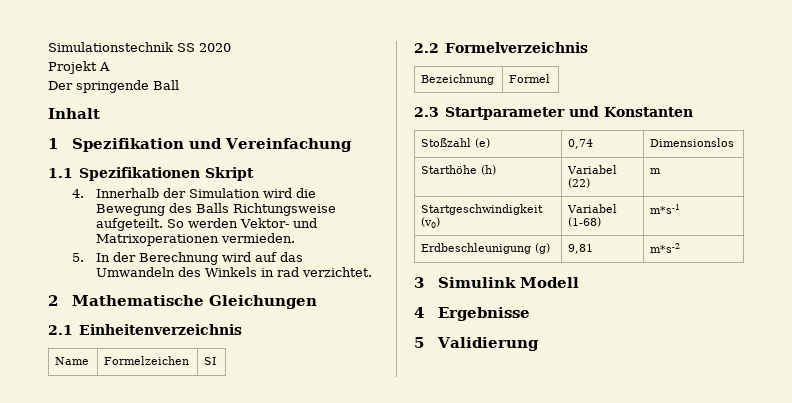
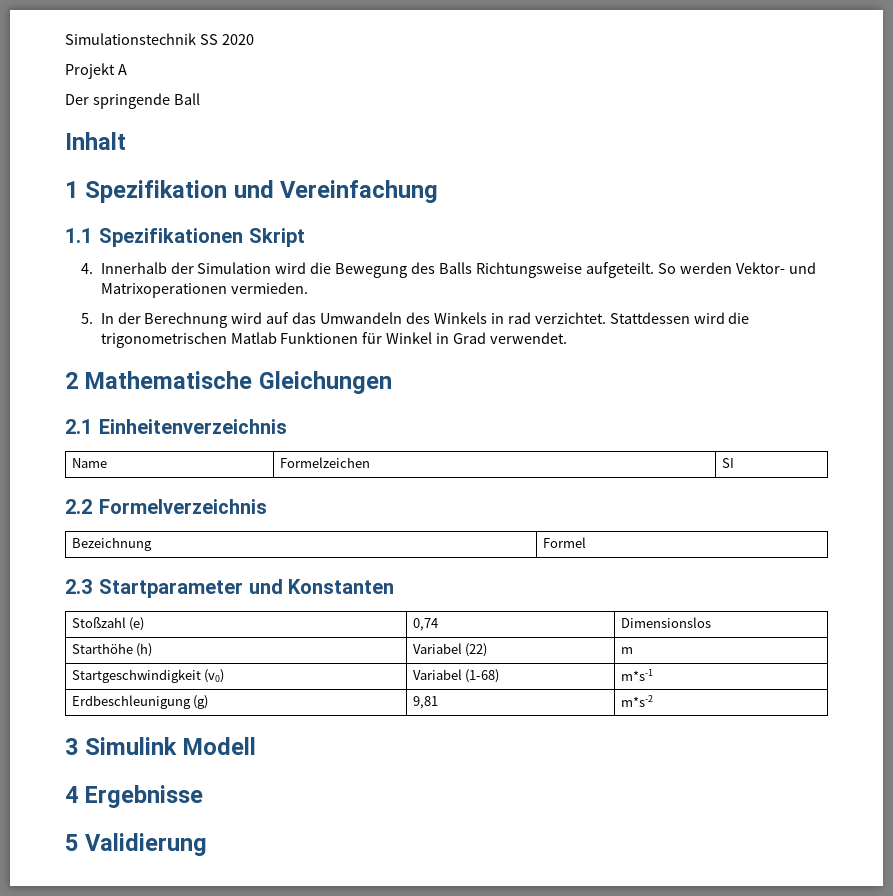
(373, 272) none -> [609,312,750,324] [100,332,568,348] Stattdessen wird die trigonometrischen Matlab Funktionen für Winkel in Grad verwendet.

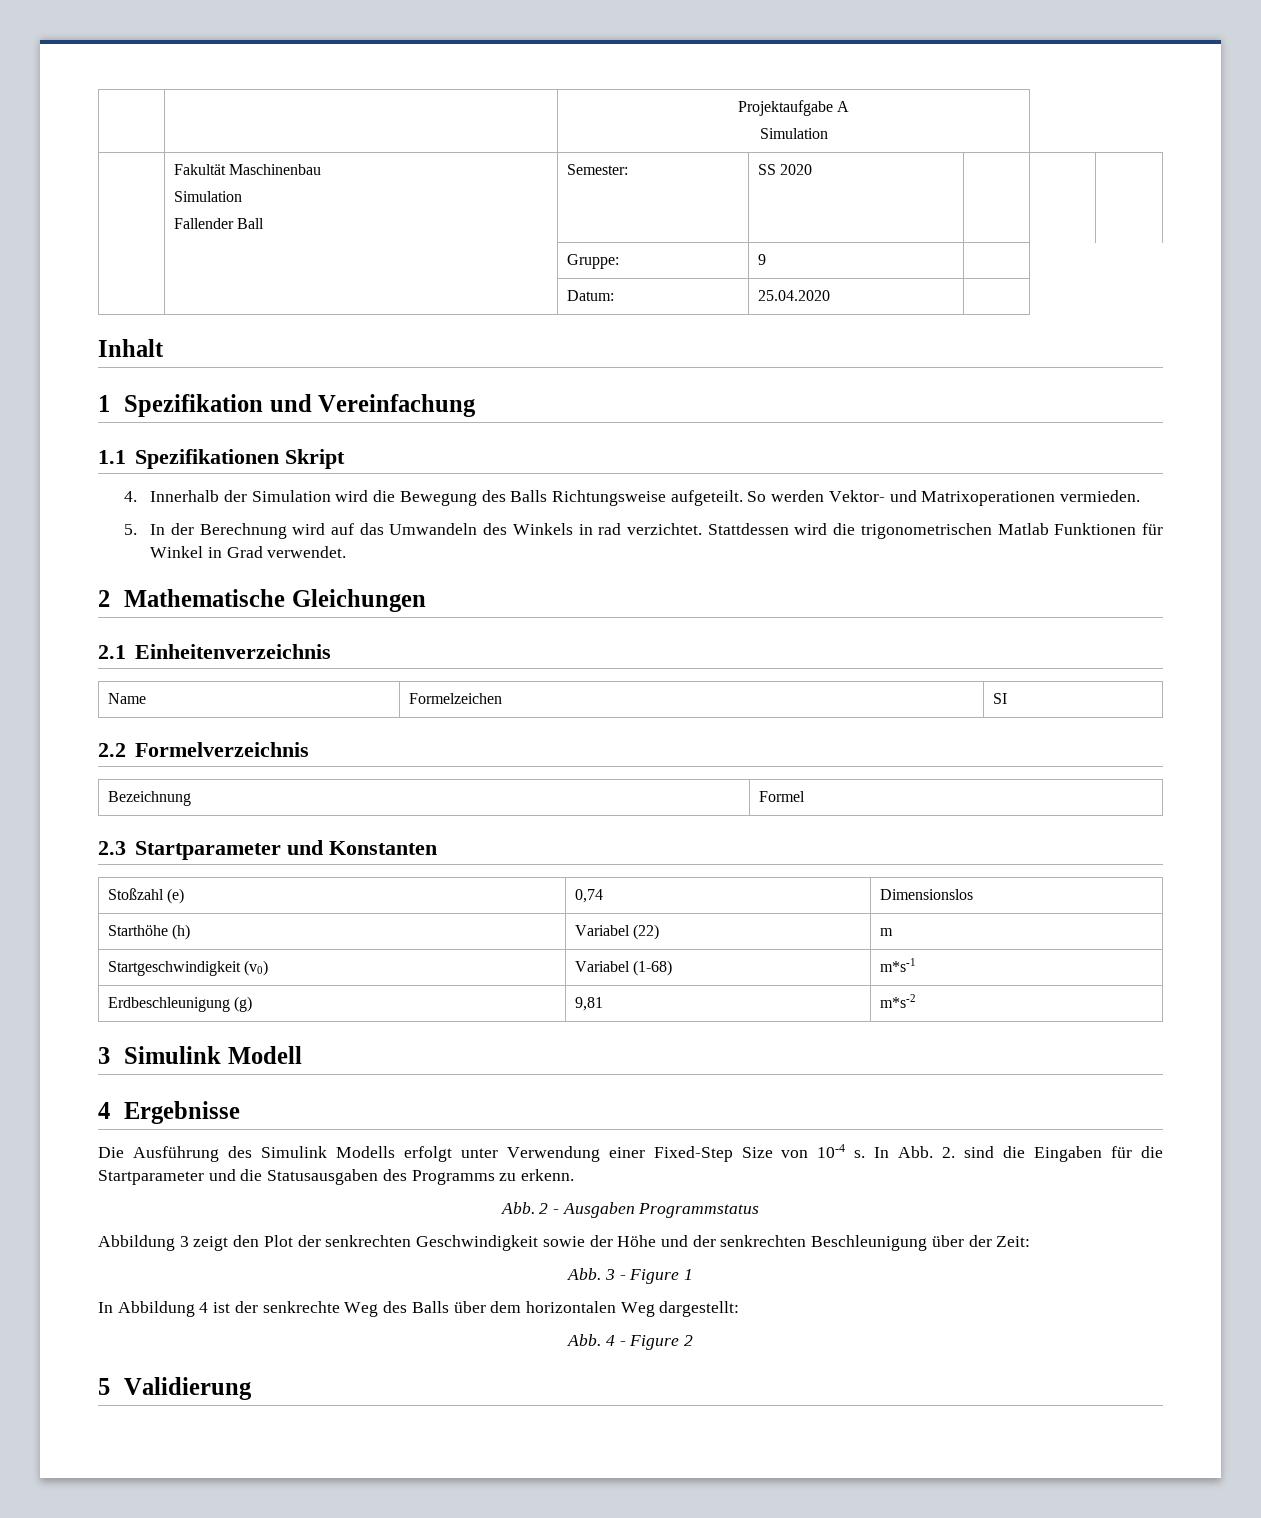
[65,33,254,45] [65,63,127,79] [65,93,200,109] Simulationstechnik SS 2020 // Projekt A // Der springende Ball -> [737,100,850,116] [759,128,828,139] [173,164,322,175] [173,191,242,202] [173,218,265,229] [566,164,628,175] [757,164,813,175] [566,254,619,269] [757,254,766,265] [566,290,614,301] [757,290,830,301] | | Projektaufgabe A // Simulation // | Fakultät Maschinenbau // Simulation // Fallender Ball | Semester: | SS 2020 | | | // | | Gruppe: | 9 | // | | Datum: | 25.04.2020 |
(204, 796) none -> [98,1144,1164,1162] [98,1169,575,1185] [500,1202,760,1218] [98,1235,1031,1251] [567,1268,693,1284] [98,1301,740,1317] [567,1334,693,1350] // Die Ausführung des Simulink Modells erfolgt unter Verwendung einer Fixed-Step Size von 10-4 s. In Abb. 2. sind die Eingaben für die Startparameter und die Statusausgaben des Programms zu erkenn. // Abb. 2 - Ausgaben Programmstatus // Abbildung 3 zeigt den Plot der senkrechten Geschwindigkeit sowie der Höhe und der senkrechten Beschleunigung über der Zeit: // Abb. 3 - Figure 1 // In Abbildung 4 ist der senkrechte Weg des Balls über dem horizontalen Weg dargestellt: // Abb. 4 - Figure 2

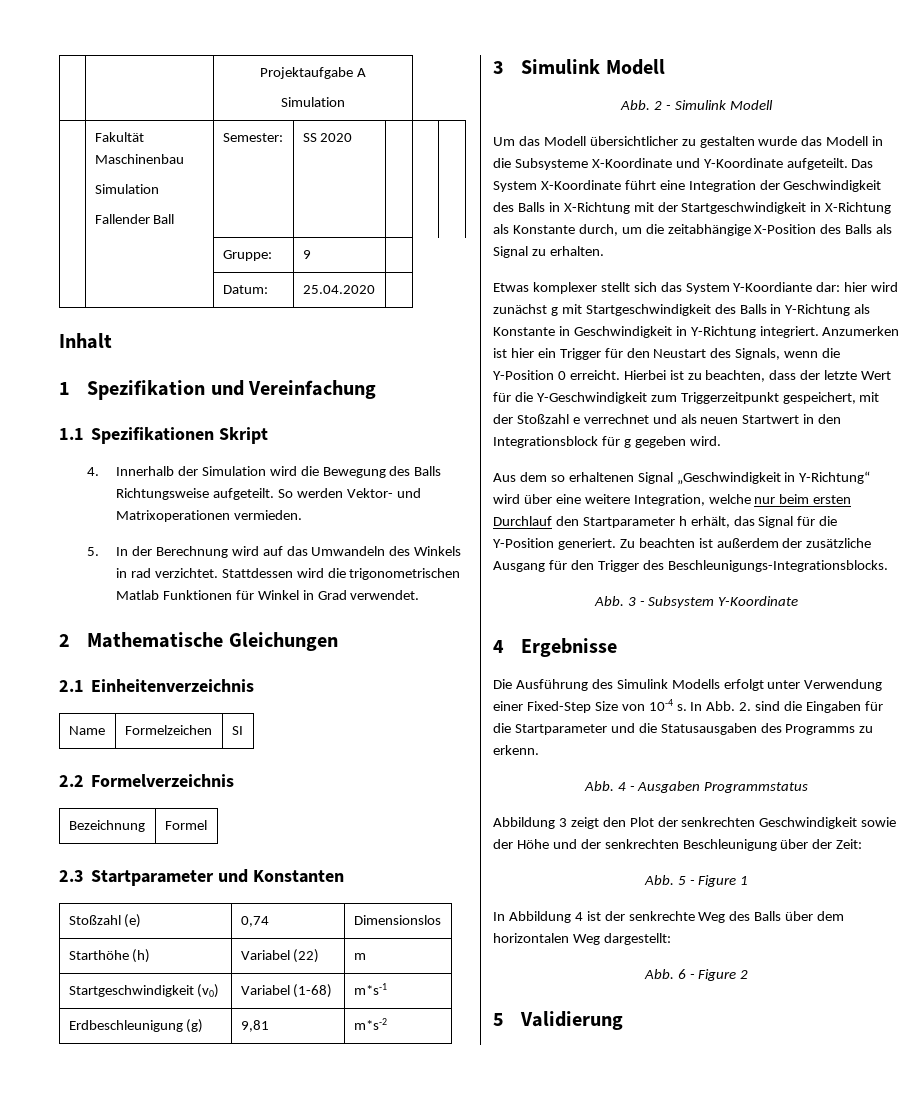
(302, 1055) none -> [620,100,773,110] [493,136,884,148] [493,158,874,170] [493,180,882,192] [493,202,892,214] [493,224,893,236] [493,246,604,258] [493,282,899,294] [493,304,871,316] [493,326,900,338] [493,348,841,360] [493,370,892,382] [493,392,880,404] [493,414,842,424] [493,436,721,448] [493,471,871,485] [493,494,852,506] [493,516,838,528] [493,538,872,550] [493,560,888,572] [593,596,799,608] // Abb. 2 - Simulink Modell // Um das Modell übersichtlicher zu gestalten wurde das Modell in die Subsysteme X-Koordinate und Y-Koordinate aufgeteilt. Das System X-Koordinate führt eine Integration der Geschwindigkeit des Balls in X-Richtung mit der Startgeschwindigkeit in X-Richtung als Konstante durch, um die zeitabhängige X-Position des Balls als Signal zu erhalten. // Etwas komplexer stellt sich das System Y-Koordiante dar: hier wird zunächst g mit Startgeschwindigkeit des Balls in Y-Richtung als Konstante in Geschwindigkeit in Y-Richtung integriert. Anzumerken ist hier ein Trigger für den Neustart des Signals, wenn die Y-Position 0 erreicht. Hierbei ist zu beachten, dass der letzte Wert für die Y-Geschwindigkeit zum Triggerzeitpunkt gespeichert, mit der Stoßzahl e verrechnet und als neuen Startwert in den Integrationsblock für g gegeben wird. // Aus dem so erhaltenen Signal „Geschwindigkeit in Y-Richtung“ wird über eine weitere Integration, welche nur beim ersten Durchlauf den Startparameter h erhält, das Signal für die Y-Position generiert. Zu beachten ist außerdem der zusätzliche Ausgang für den Trigger des Beschleunigungs-Integrationsblocks. // Abb. 3 - Subsystem Y-Koordinate
[539,1203,549,1214] 2 -> [617,782,626,791] 4
[604,1269,615,1280] 3 -> [677,876,686,885] 5
[605,1335,615,1346] 4 -> [677,969,686,979] 6

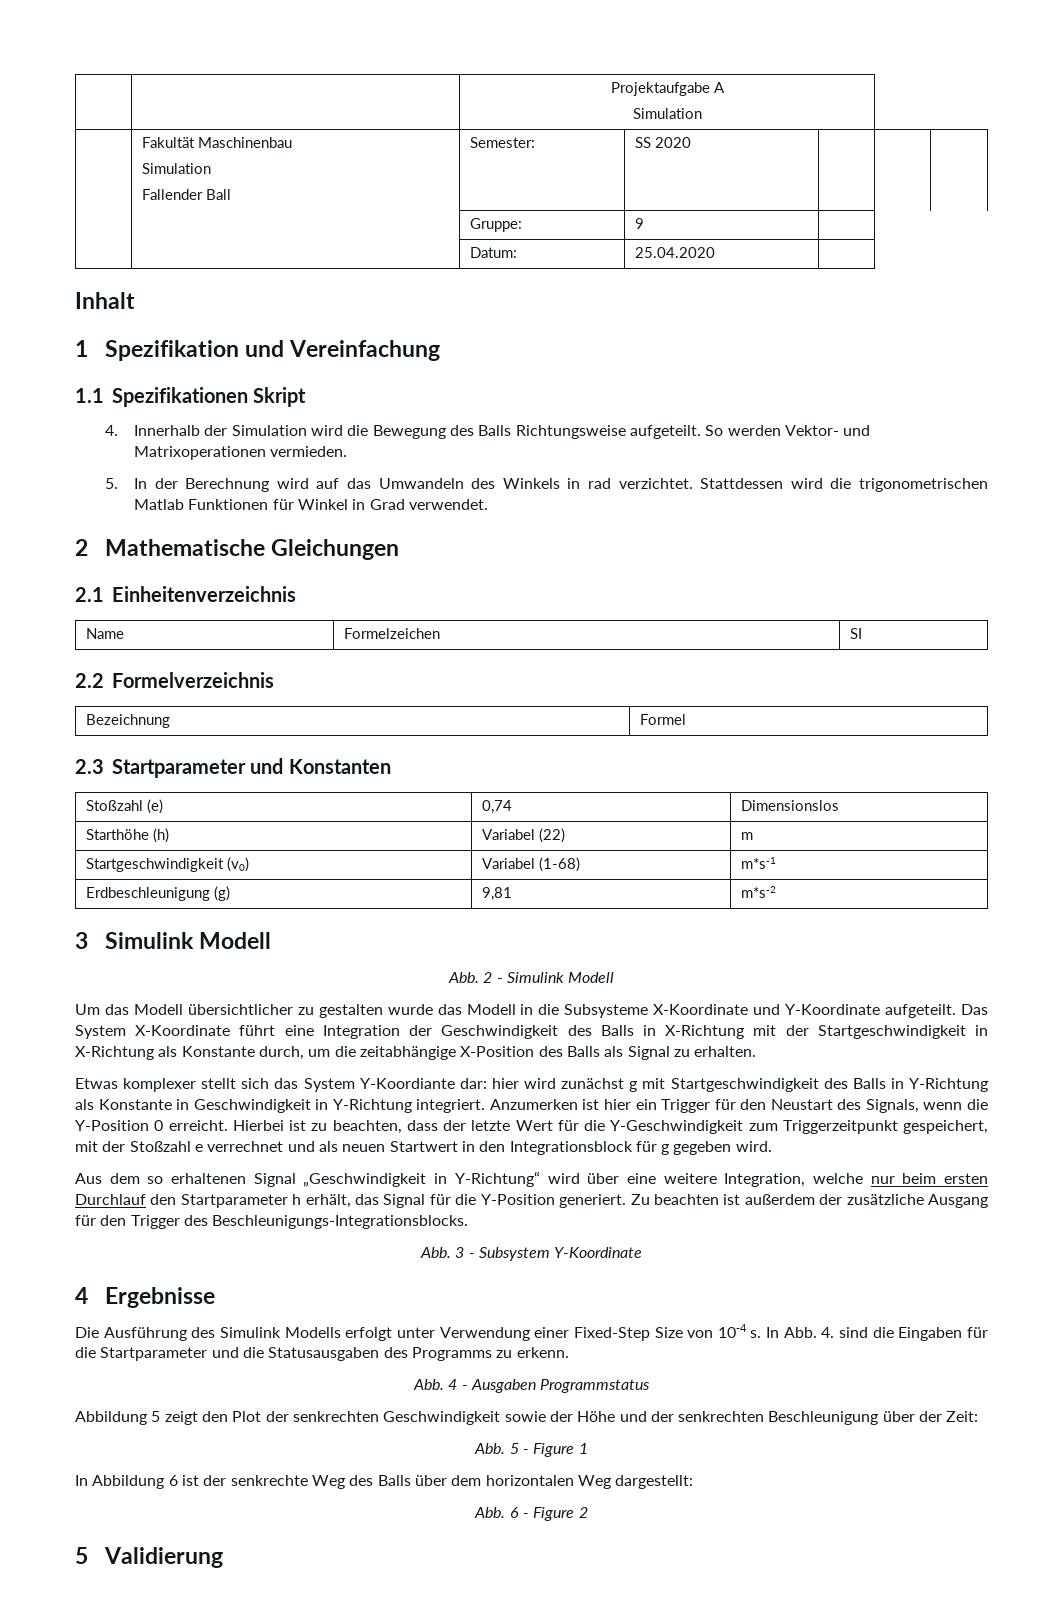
[739,702,752,711] 2. -> [821,1327,835,1338] 4.
[558,818,567,827] 3 -> [151,1411,161,1422] 5
[574,912,583,921] 4 -> [168,1475,178,1486] 6

